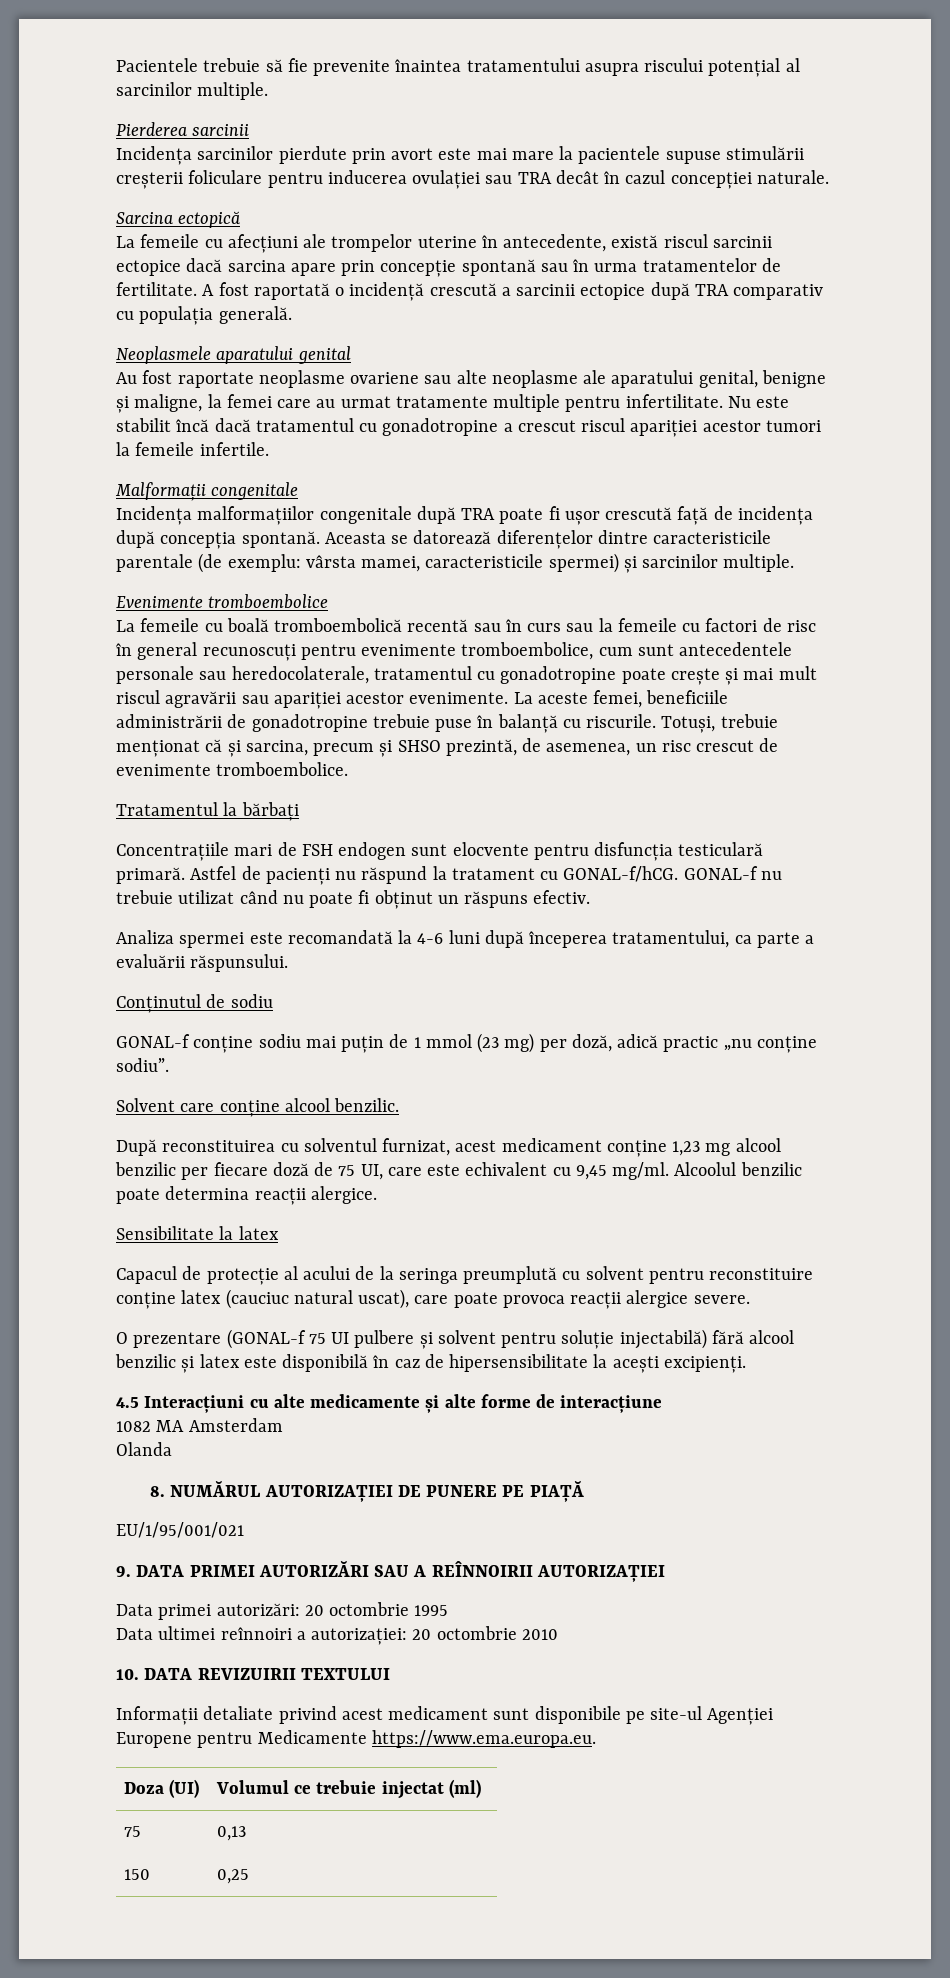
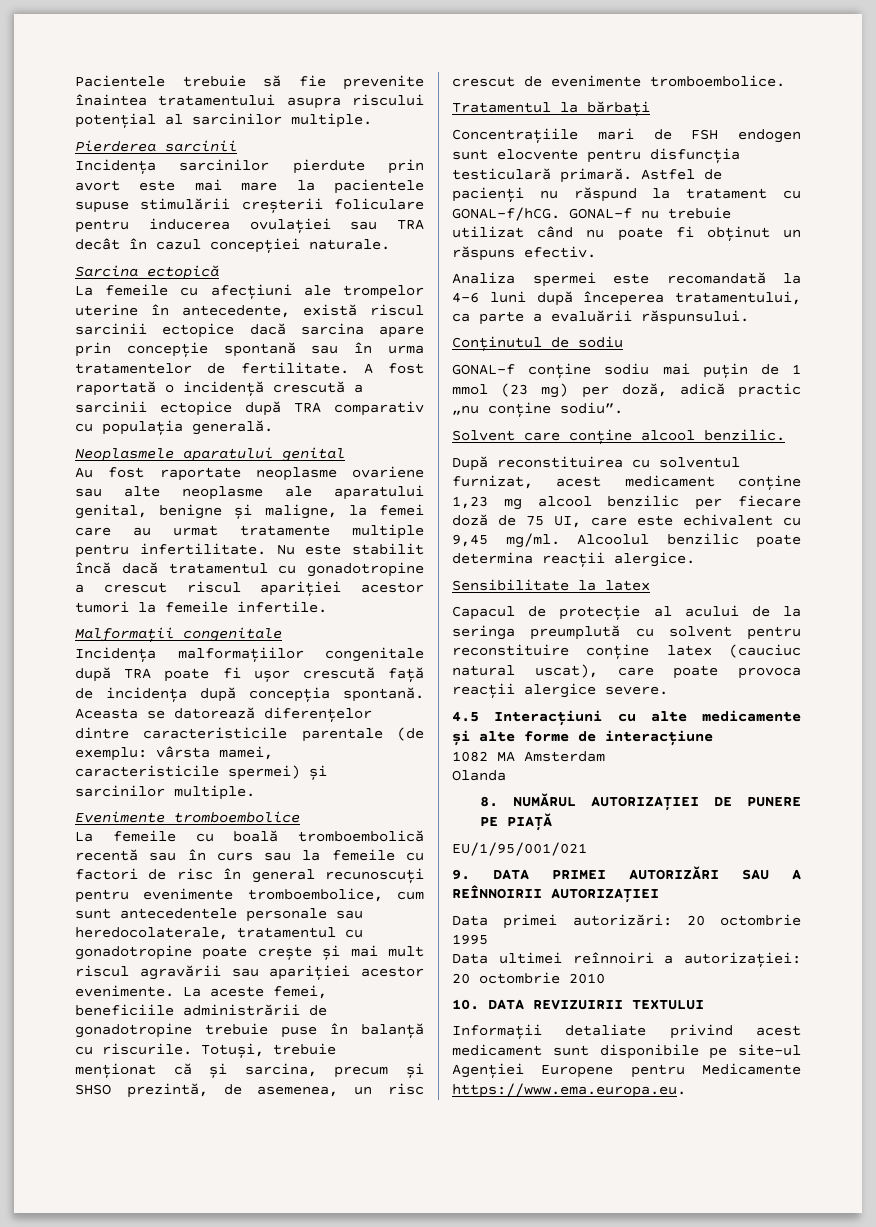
[116,1329,795,1349] [115,1354,746,1373] // O prezentare (GONAL-f 75 UI pulbere și solvent pentru soluție injectabilă) fără alcool benzilic și latex este disponibilă în caz de hipersensibilitate la acești excipienți. -> (668, 690) none
[123,1779,200,1798] [215,1779,481,1799] [123,1826,141,1837] [216,1826,246,1841] [123,1869,150,1880] [216,1869,249,1884] // Doza (UI) | Volumul ce trebuie injectat (ml) // 75 | 0,13 // 150 | 0,25 -> (686, 1090) none

